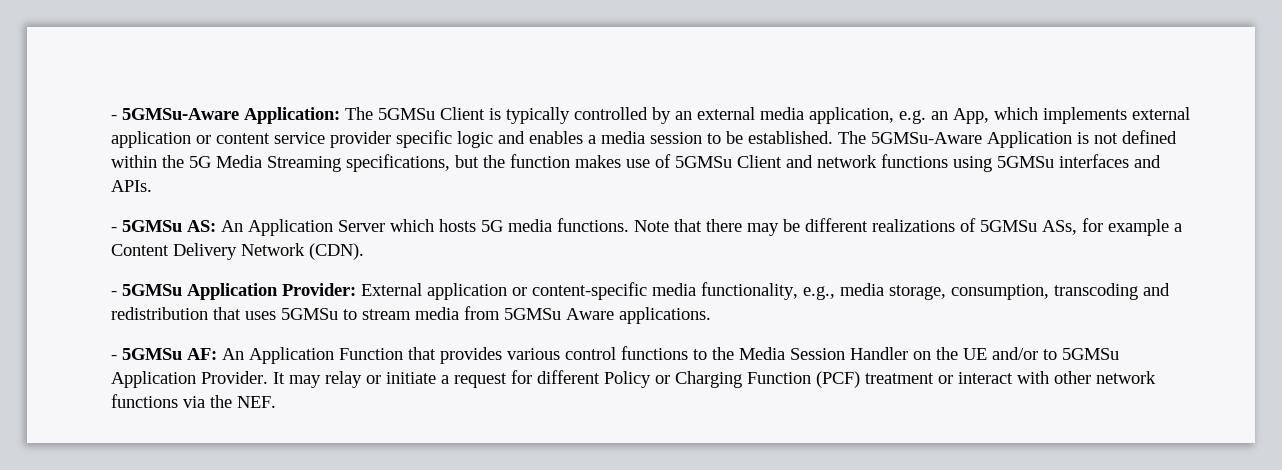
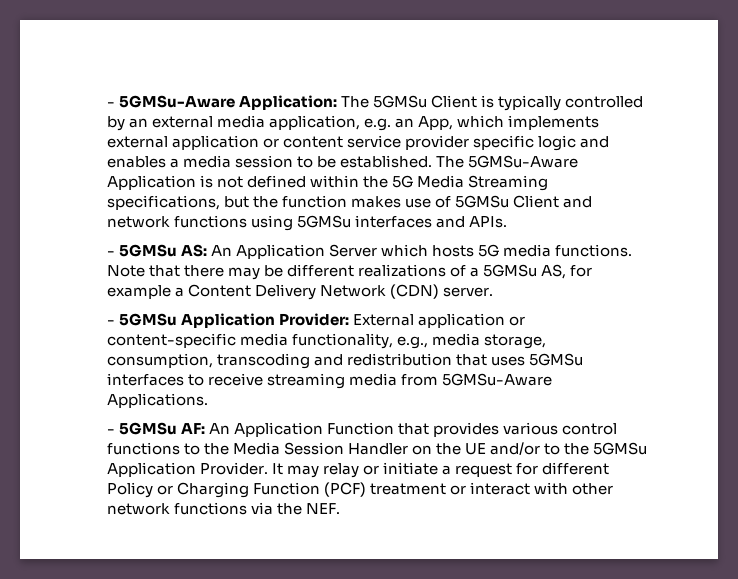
[979,220,1077,235] 5GMSu ASs, -> [470,264,567,279] a 5GMSu AS,
[308,243,364,260] (CDN). -> [389,284,493,299] (CDN) server.
[342,306,711,324] to stream media from 5GMSu Aware applications. -> [106,373,552,389] [106,393,208,408] interfaces to receive streaming media from 5GMSu-Aware Applications.
(1057, 354) none -> [564,443,590,455] the

